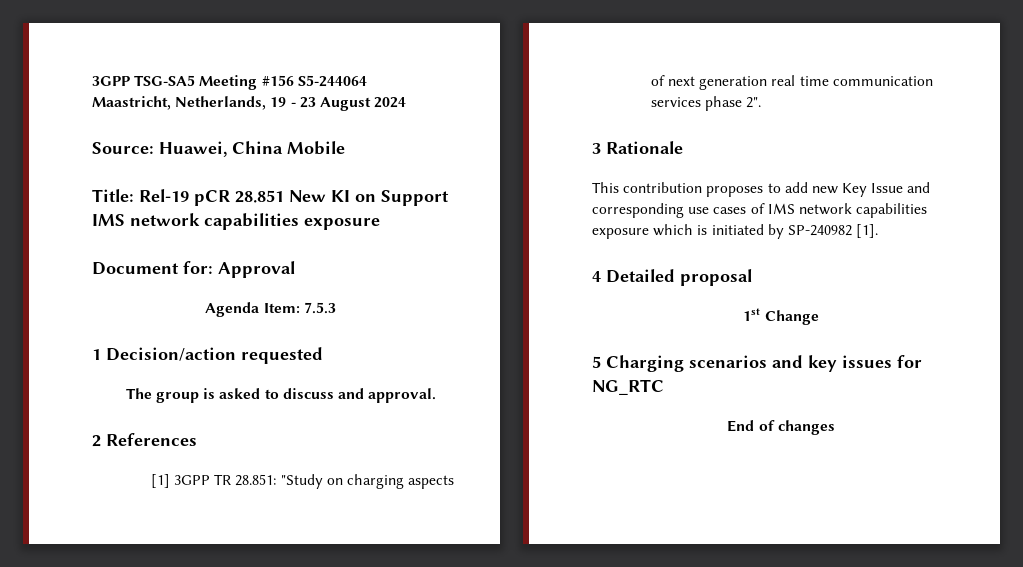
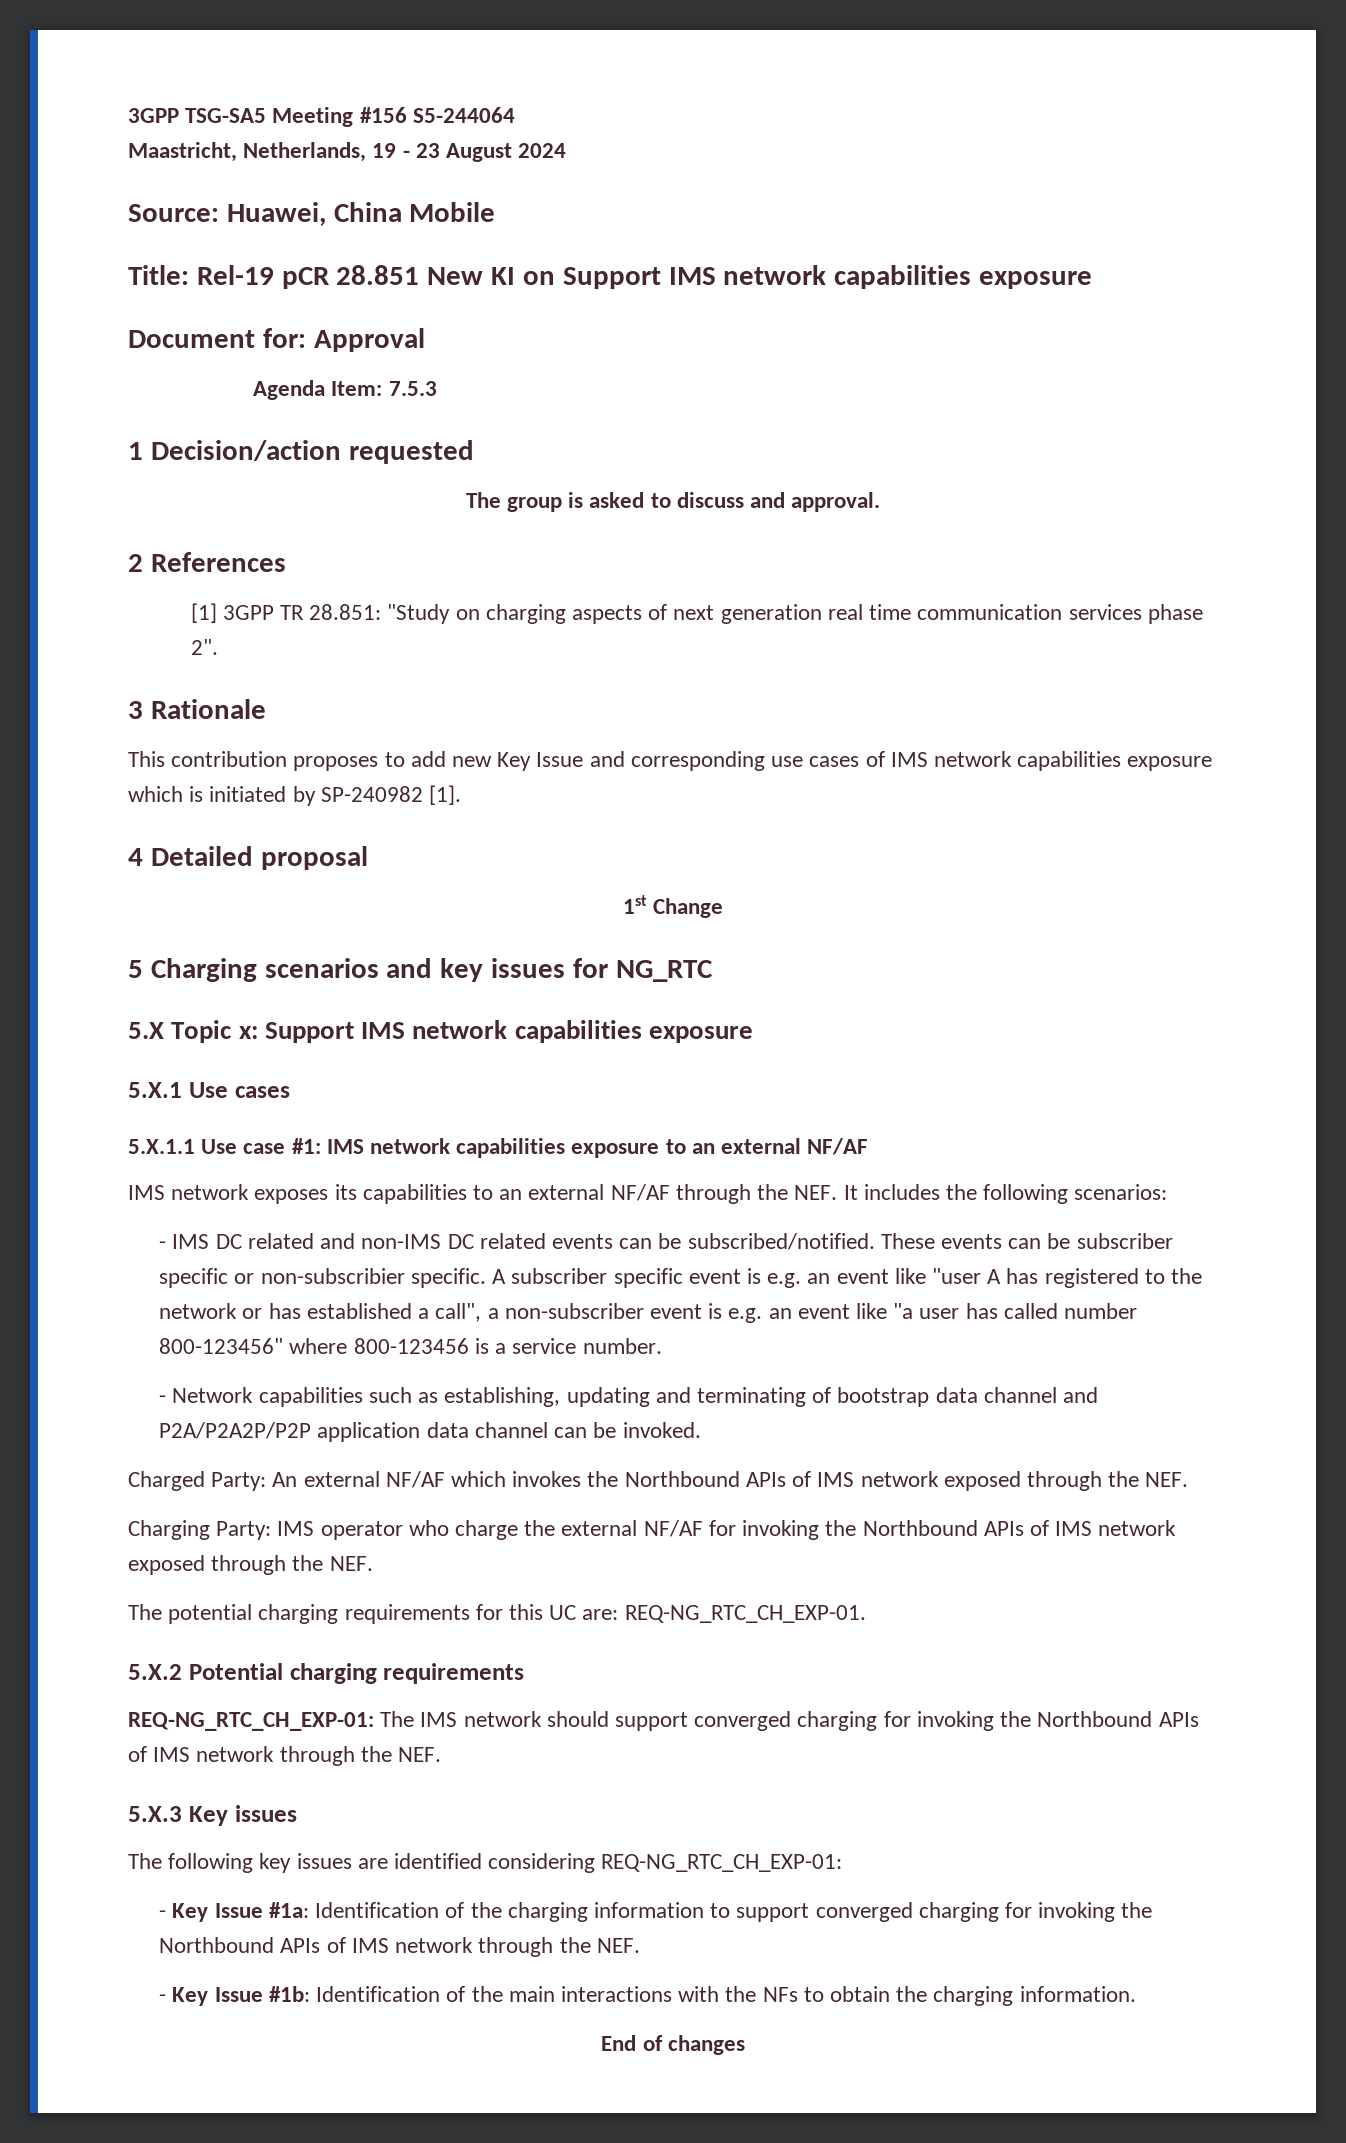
(664, 387) none -> [128,1020,754,1043] [128,1082,290,1098] [128,1138,869,1158] [128,1184,1168,1204] [159,1233,1173,1250] [159,1268,1203,1288] [159,1303,1138,1323] [159,1338,662,1354] [159,1387,1099,1407] [159,1422,701,1442] [128,1471,1189,1491] [128,1520,1177,1540] [128,1555,373,1575] [128,1604,866,1624] [128,1663,525,1684] [128,1711,1199,1731] [128,1746,442,1766] [128,1805,297,1826] [128,1853,843,1873] [159,1902,1153,1922] [159,1937,640,1957] [159,1986,1136,2006] // 5.X Topic x: Support IMS network capabilities exposure // 5.X.1 Use cases // 5.X.1.1 Use case #1: IMS network capabilities exposure to an external NF/AF // IMS network exposes its capabilities to an external NF/AF through the NEF. It includes the following scenarios: // - IMS DC related and non-IMS DC related events can be subscribed/notified. These events can be subscriber specific or non-subscribier specific. A subscriber specific event is e.g. an event like "user A has registered to the network or has established a call", a non-subscriber event is e.g. an event like "a user has called number 800-123456" where 800-123456 is a service number. // - Network capabilities such as establishing, updating and terminating of bootstrap data channel and P2A/P2A2P/P2P application data channel can be invoked. // Charged Party: An external NF/AF which invokes the Northbound APIs of IMS network exposed through the NEF. // Charging Party: IMS operator who charge the external NF/AF for invoking the Northbound APIs of IMS network exposed through the NEF. // The potential charging requirements for this UC are: REQ-NG_RTC_CH_EXP-01. // 5.X.2 Potential charging requirements // REQ-NG_RTC_CH_EXP-01: The IMS network should support converged charging for invoking the Northbound APIs of IMS network through the NEF. // 5.X.3 Key issues // The following key issues are identified considering REQ-NG_RTC_CH_EXP-01: // - Key Issue #1a: Identification of the charging information to support converged charging for invoking the Northbound APIs of IMS network through the NEF. // - Key Issue #1b: Identification of the main interactions with the NFs to obtain the charging information.

